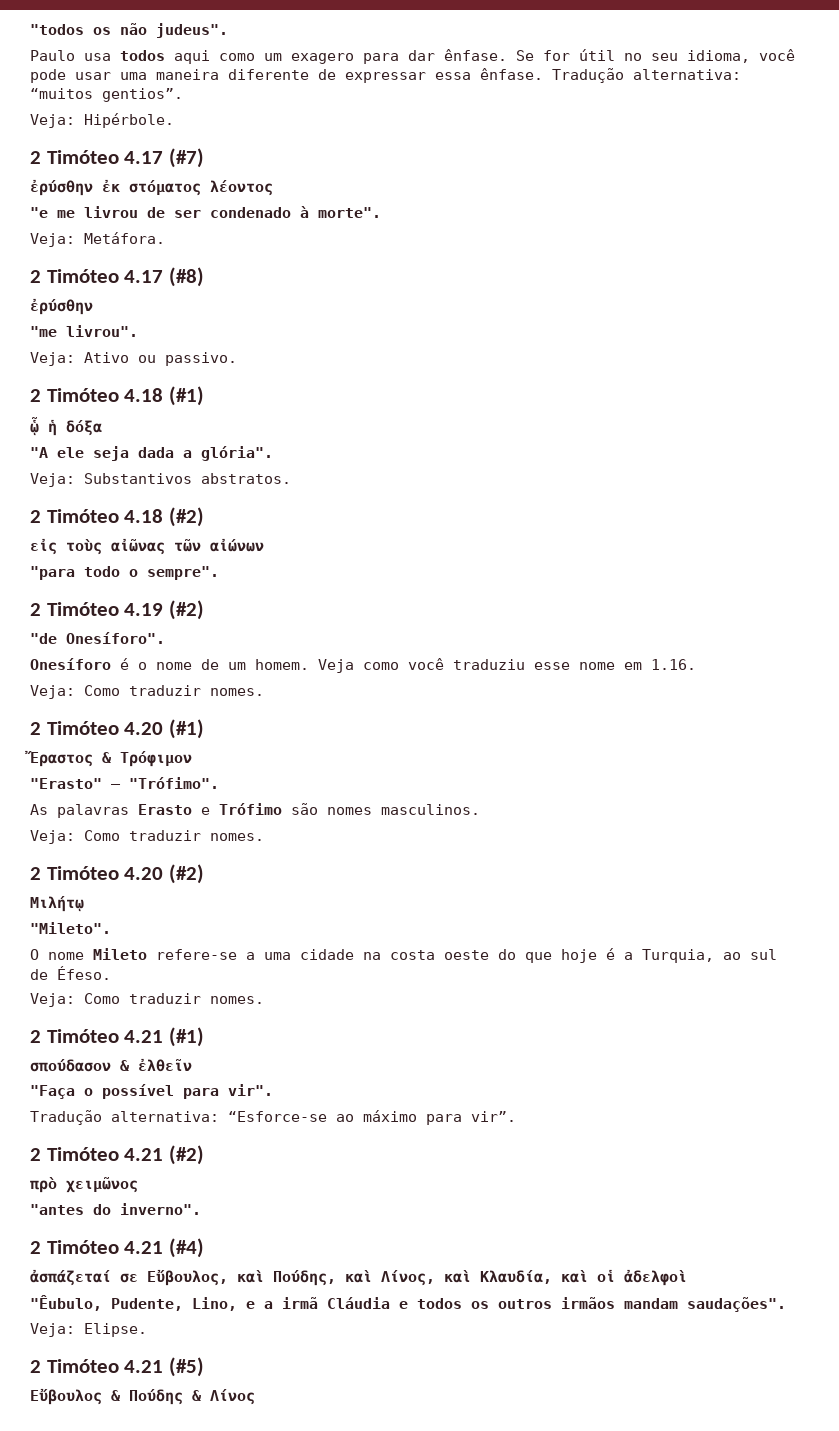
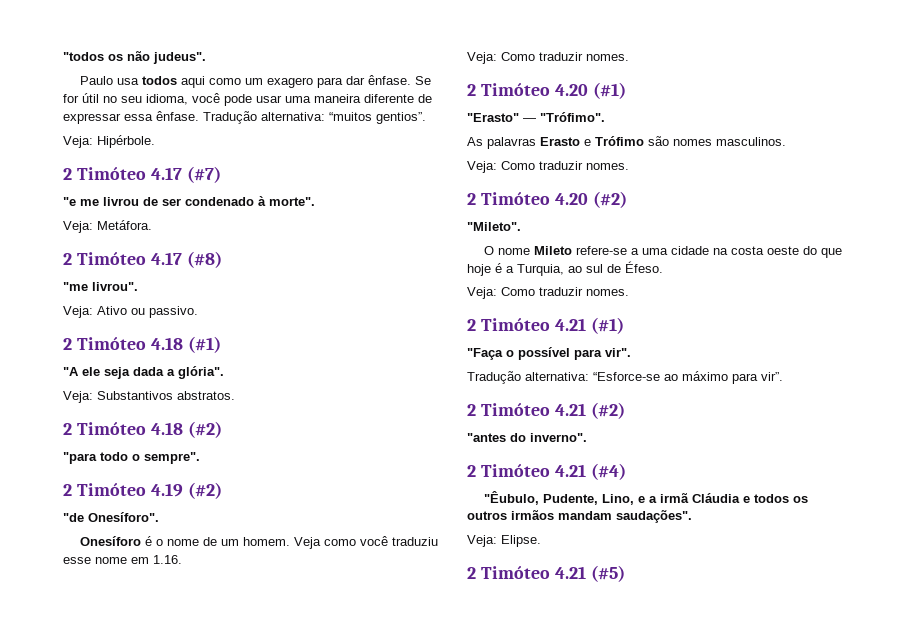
[30,179,273,196] // ἐρύσθην ἐκ στόματος λέοντος -> (221, 174) none
[30,298,93,315] // ἐρύσθην -> (222, 259) none
[30,417,102,436] // ᾧ ἡ δόξα -> (221, 344) none
[30,538,264,555] // εἰς τοὺς αἰῶνας τῶν αἰώνων -> (222, 429) none
[25,750,192,767] // Ἔραστος & Τρόφιμον -> (626, 90) none
[30,896,84,912] // Μιλήτῳ -> (627, 199) none
[30,1058,192,1072] // σπούδασον & ἐλθεῖν -> (624, 325) none
[30,1177,138,1193] // πρὸ χειμῶνος -> (625, 410) none
[30,1269,687,1286] // ἀσπάζεταί σε Εὔβουλος, καὶ Πούδης, καὶ Λίνος, καὶ Κλαυδία, καὶ οἱ ἀδελφοὶ -> (626, 471) none
[30,1388,255,1405] // Εὔβουλος & Πούδης & Λίνος -> (625, 573) none

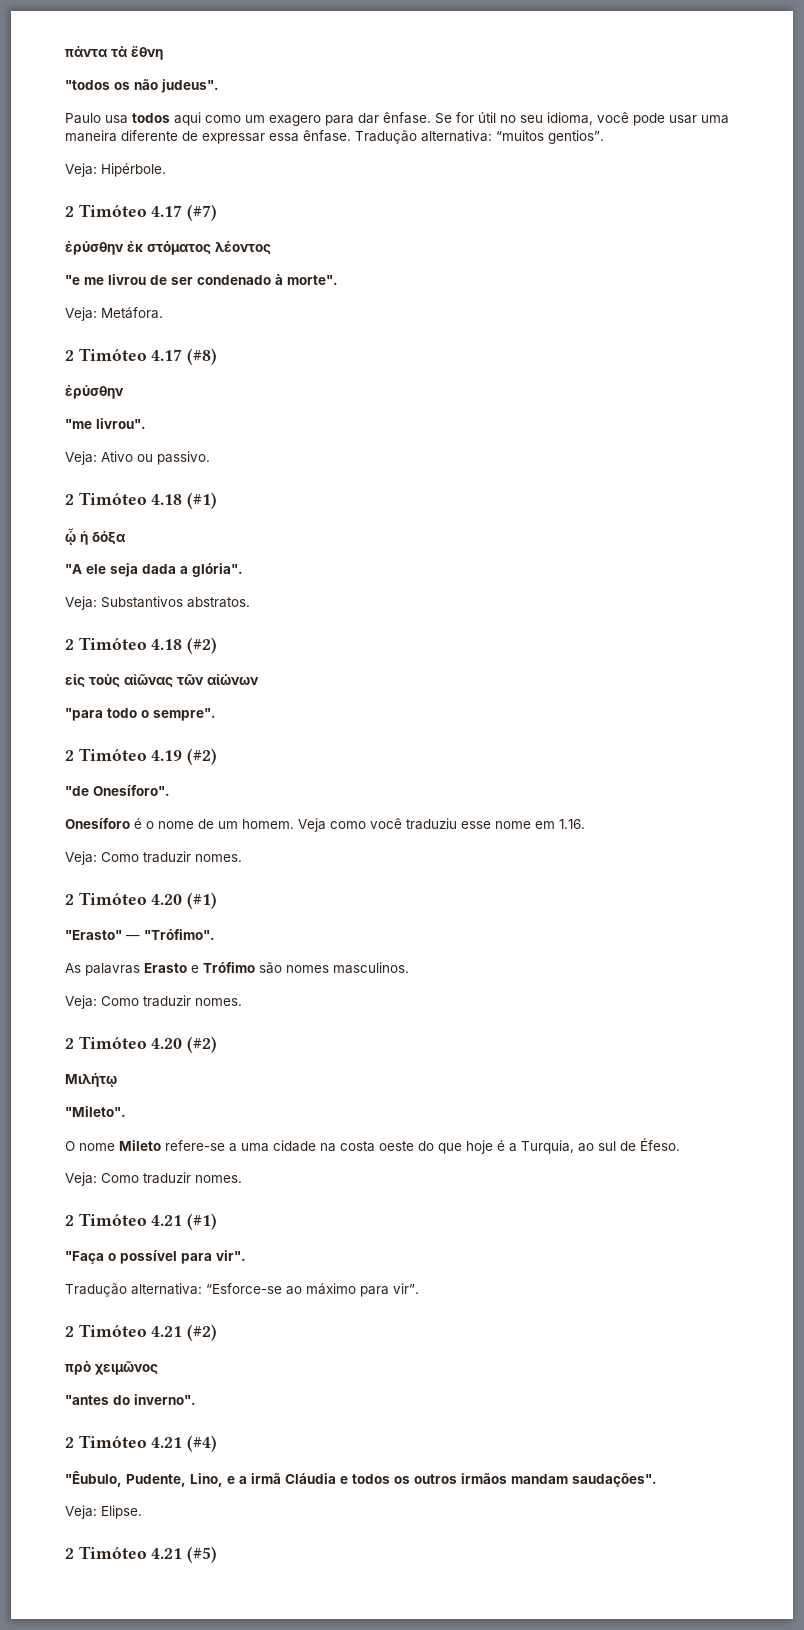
(63, 56) none -> [65,46,163,60] πάντα τὰ ἔθνη //
(221, 174) none -> [65,241,271,255] // ἐρύσθην ἐκ στόματος λέοντος
(222, 259) none -> [65,385,124,399] // ἐρύσθην
(221, 344) none -> [65,528,125,545] // ᾧ ἡ δόξα
(222, 429) none -> [65,674,259,687] // εἰς τοὺς αἰῶνας τῶν αἰώνων
(627, 199) none -> [65,1073,117,1087] // Μιλήτῳ
(625, 410) none -> [65,1361,158,1375] // πρὸ χειμῶνος

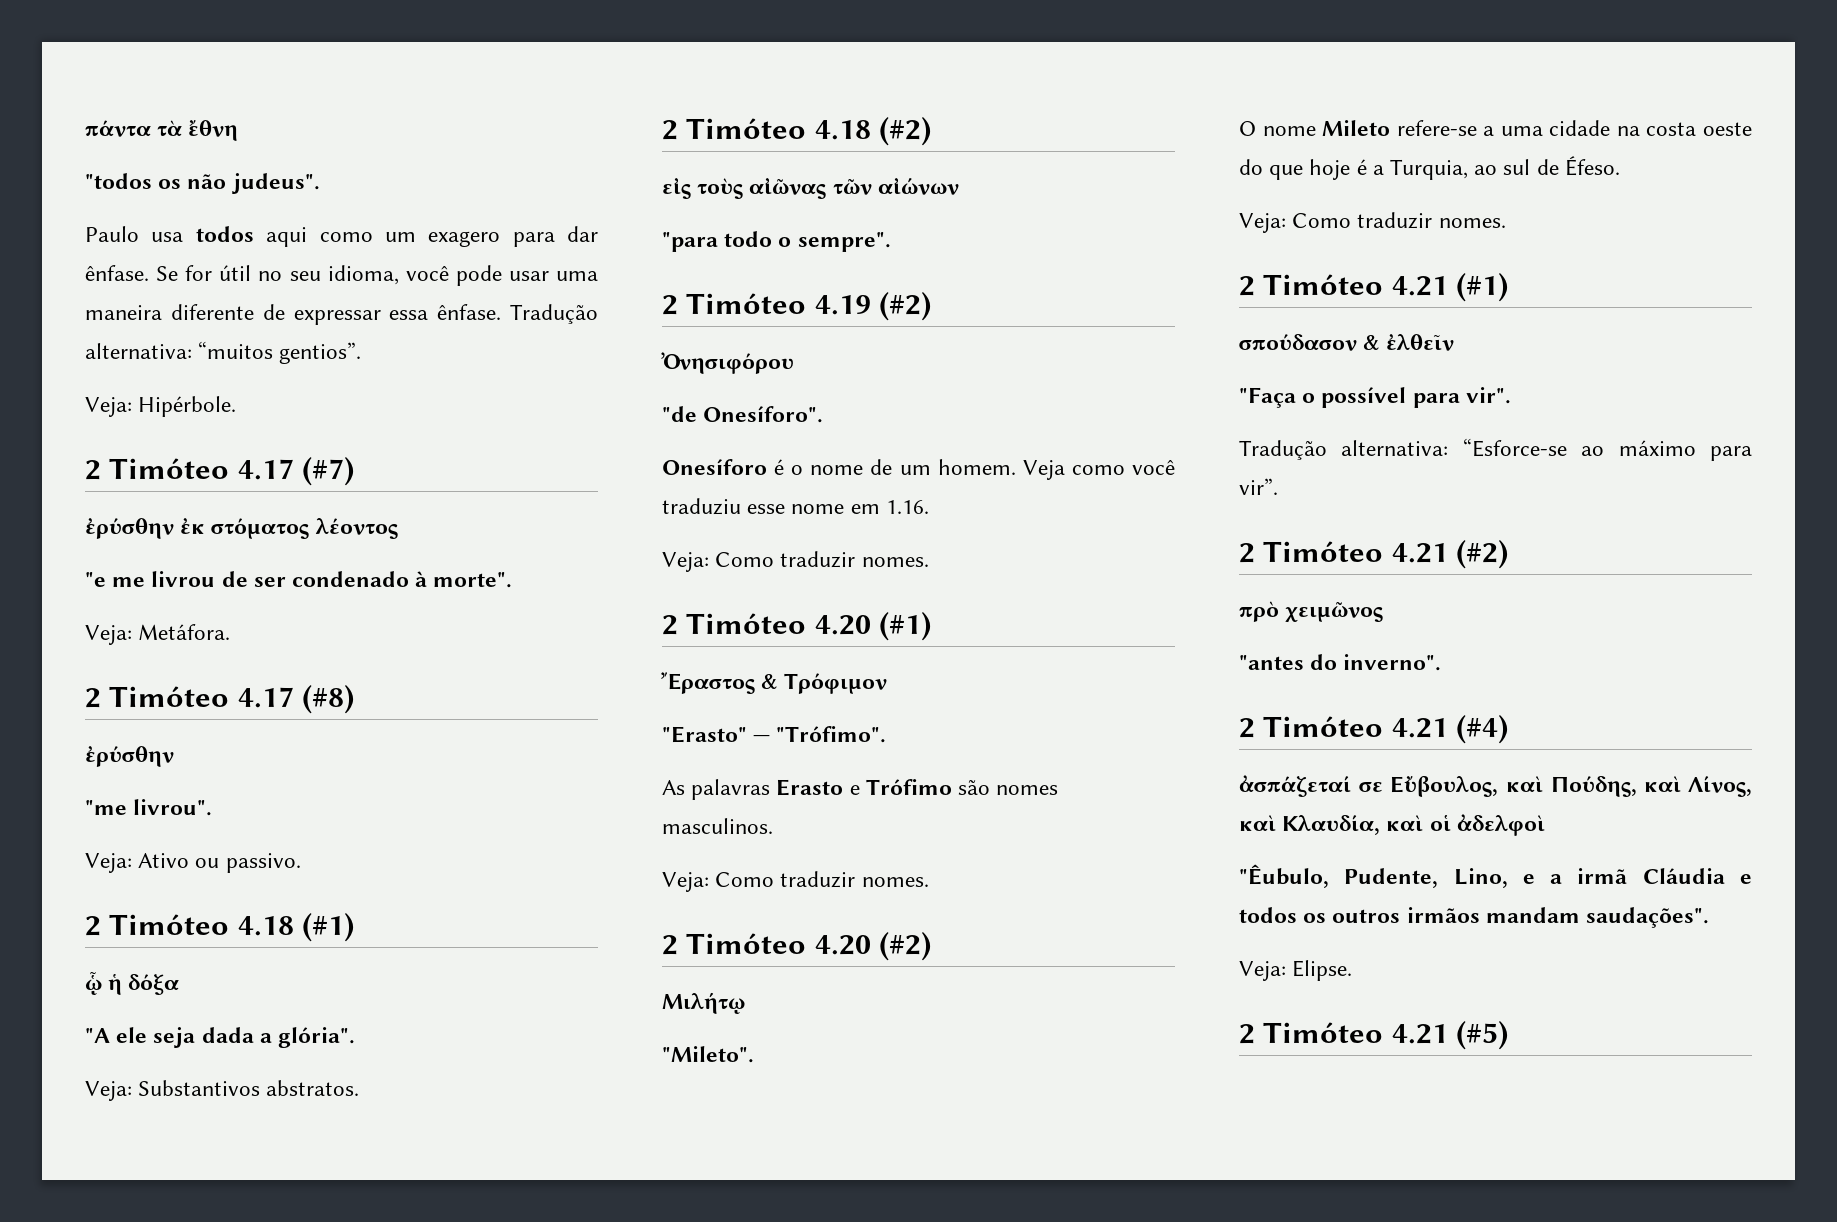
(218, 756) none -> [661,352,794,374] // Ὀνησιφόρου
(218, 900) none -> [661,672,888,694] // Ἔραστος & Τρόφιμον
(218, 1221) none -> [1239,334,1455,351] // σπούδασον & ἐλθεῖν
(218, 1443) none -> [1239,775,1752,797] [1239,814,1545,836] // ἀσπάζεταί σε Εὔβουλος, καὶ Πούδης, καὶ Λίνος, καὶ Κλαυδία, καὶ οἱ ἀδελφοὶ

